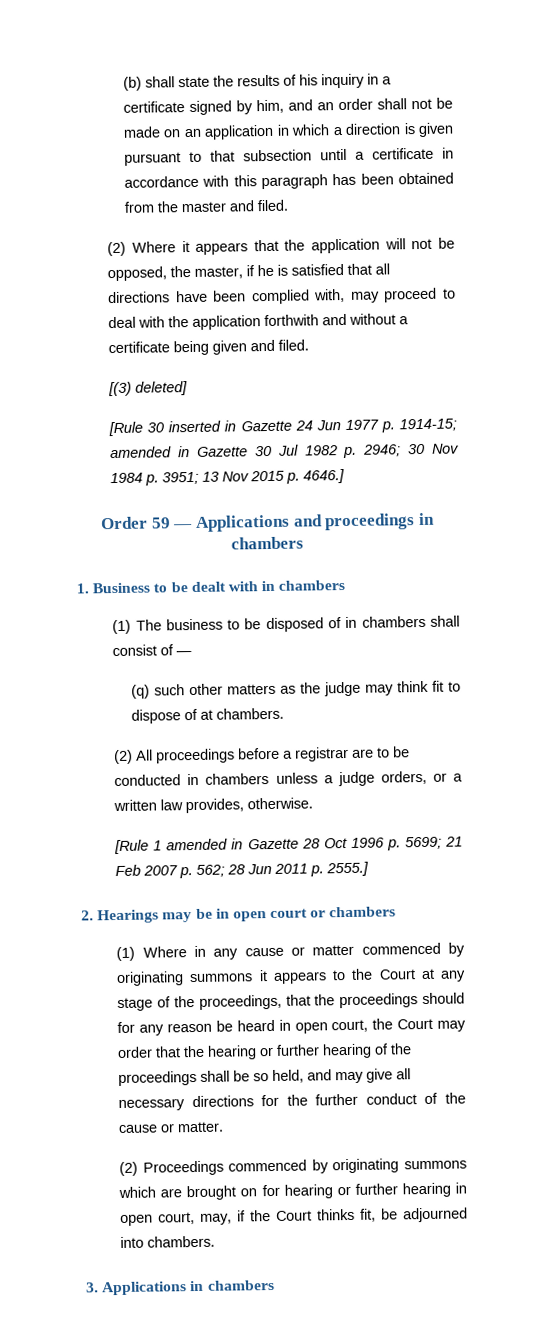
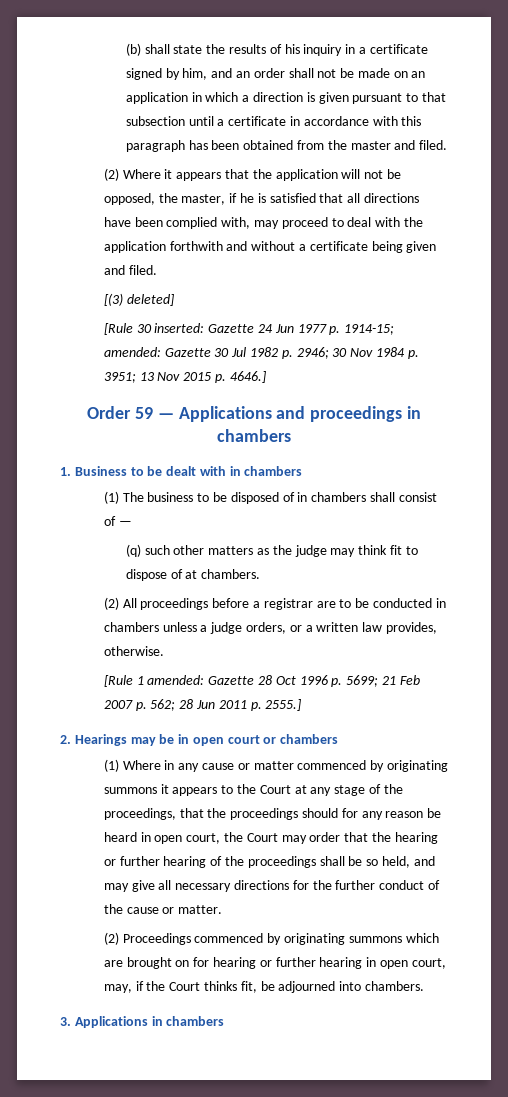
[168,420,237,433] inserted in -> [154,323,205,333] inserted:
[110,446,191,459] amended in -> [103,347,161,357] amended:
[166,838,244,851] amended in -> [147,675,205,685] amended:

